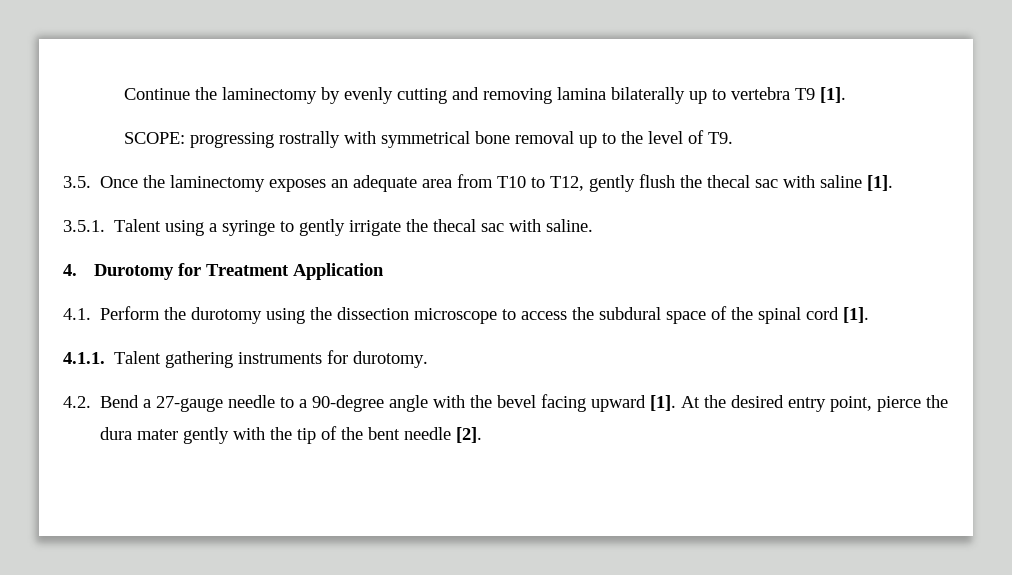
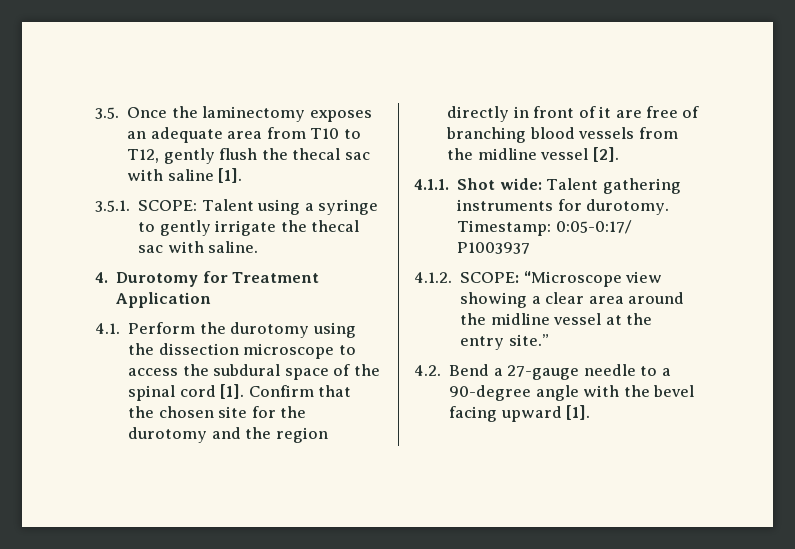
[124,87,847,104] [124,130,734,148] Continue the laminectomy by evenly cutting and removing lamina bilaterally up to vertebra T9 [1]. // SCOPE: progressing rostrally with symmetrical bone removal up to the level of T9. // -> (95, 113) none
(105, 226) none -> [138,200,198,211] SCOPE:
(870, 315) none -> [248,385,352,397] [128,406,307,418] [128,427,328,443] [447,106,700,122] [446,127,678,143] [447,147,619,162] Confirm that the chosen site for the durotomy and the region directly in front of it are free of branching blood vessels from the midline vessel [2].
(105, 358) none -> [457,178,542,190] Shot wide:
(429, 359) none -> [457,220,632,236] [457,242,531,254] [414,271,663,287] [460,292,685,308] [460,313,653,325] [460,334,549,350] Timestamp: 0:05-0:17/ P1003937 // 4.1.2. SCOPE: “Microscope view showing a clear area around the midline vessel at the entry site.”
[681,395,949,412] [100,426,483,444] At the desired entry point, pierce the dura mater gently with the tip of the bent needle [2]. -> (591, 412) none

